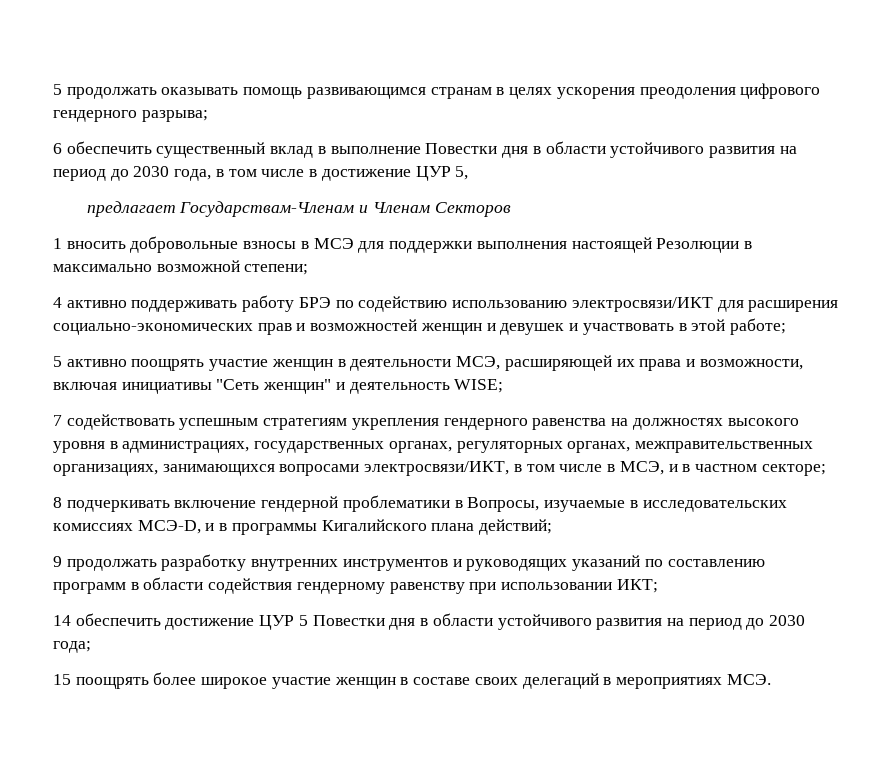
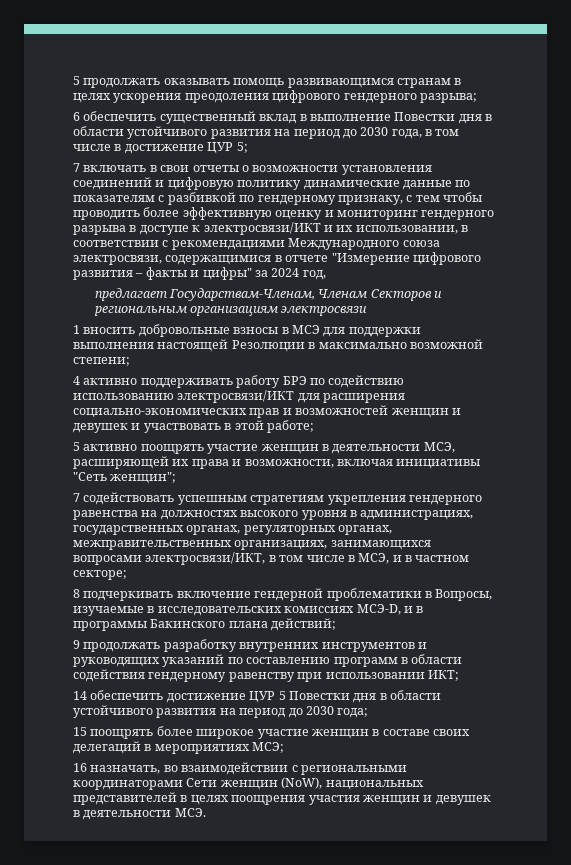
[455,166,469,180] 5, -> [236,142,248,153] [73,163,432,175] [73,177,471,190] [73,192,482,205] [73,207,495,220] [73,222,468,235] [73,238,440,250] [73,252,481,265] [73,267,326,280] 5; // 7 включать в свои отчеты о возможности установления соединений и цифровую политику динамические данные по показателям с разбивкой по гендерному признаку, с тем чтобы проводить более эффективную оценку и мониторинг гендерного разрыва в доступе к электросвязи/ИКТ и их использовании, в соответствии с рекомендациями Международного союза электросвязи, содержащимися в отчете "Измерение цифрового развития – факты и цифры" за 2024 год,
[179,201,369,217] Государствам-Членам и -> [169,288,316,301] Государствам-Членам,
(511, 209) none -> [434,291,443,298] [93,306,368,316] и региональным организациям электросвязи
[263,379,504,394] женщин" и деятельность WISE; -> [110,472,177,484] женщин";
[321,519,427,531] Кигалийского -> [150,619,226,628] Бакинского
(722, 683) none -> [252,742,285,753] [73,762,407,775] [73,777,424,790] [73,792,491,805] [73,810,172,820] МСЭ; // 16 назначать, во взаимодействии с региональными координаторами Сети женщин (NoW), национальных представителей в целях поощрения участия женщин и девушек в деятельности

